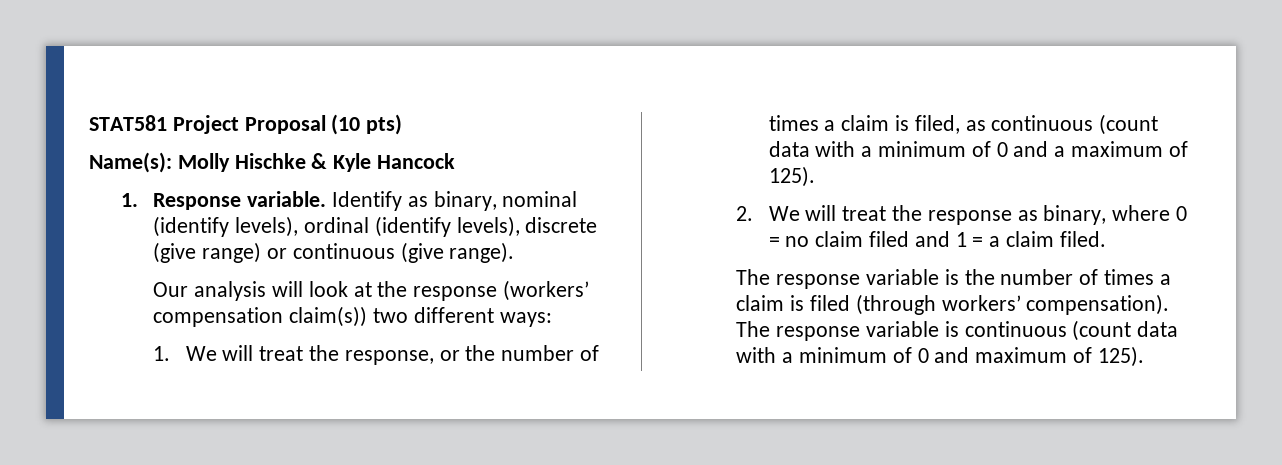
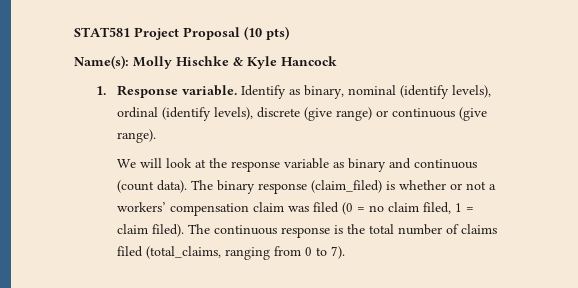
[153,281,267,301] Our analysis -> [117,159,137,168] We
[503,280,590,301] [153,306,552,327] [153,345,600,365] [768,114,1159,135] [768,141,1188,157] [768,166,815,187] [736,205,1188,225] [768,231,1106,247] [736,269,940,289] (workers’ compensation claim(s)) two different ways: // 1. We will treat the response, or the number of times a claim is filed, as continuous (count data with a minimum of 0 and a maximum of 125). // 2. We will treat the response as binary, where 0 = no claim filed and 1 = a claim filed. // The response variable -> [284,158,478,172] [117,180,497,194] [117,202,475,216] [117,224,331,238] variable as binary and continuous (count data). The binary response (claim_filed) is whether or not a workers’ compensation claim was filed (0 = no claim filed, 1 = claim filed). The continuous response
[1000,269,1171,285] [736,294,1170,315] [736,320,1179,341] [736,346,1144,367] number of times a claim is filed (through workers’ compensation). The response variable is continuous (count data with a minimum of 0 and maximum of 125). -> [369,224,498,235] [117,246,346,260] total number of claims filed (total_claims, ranging from 0 to 7).

